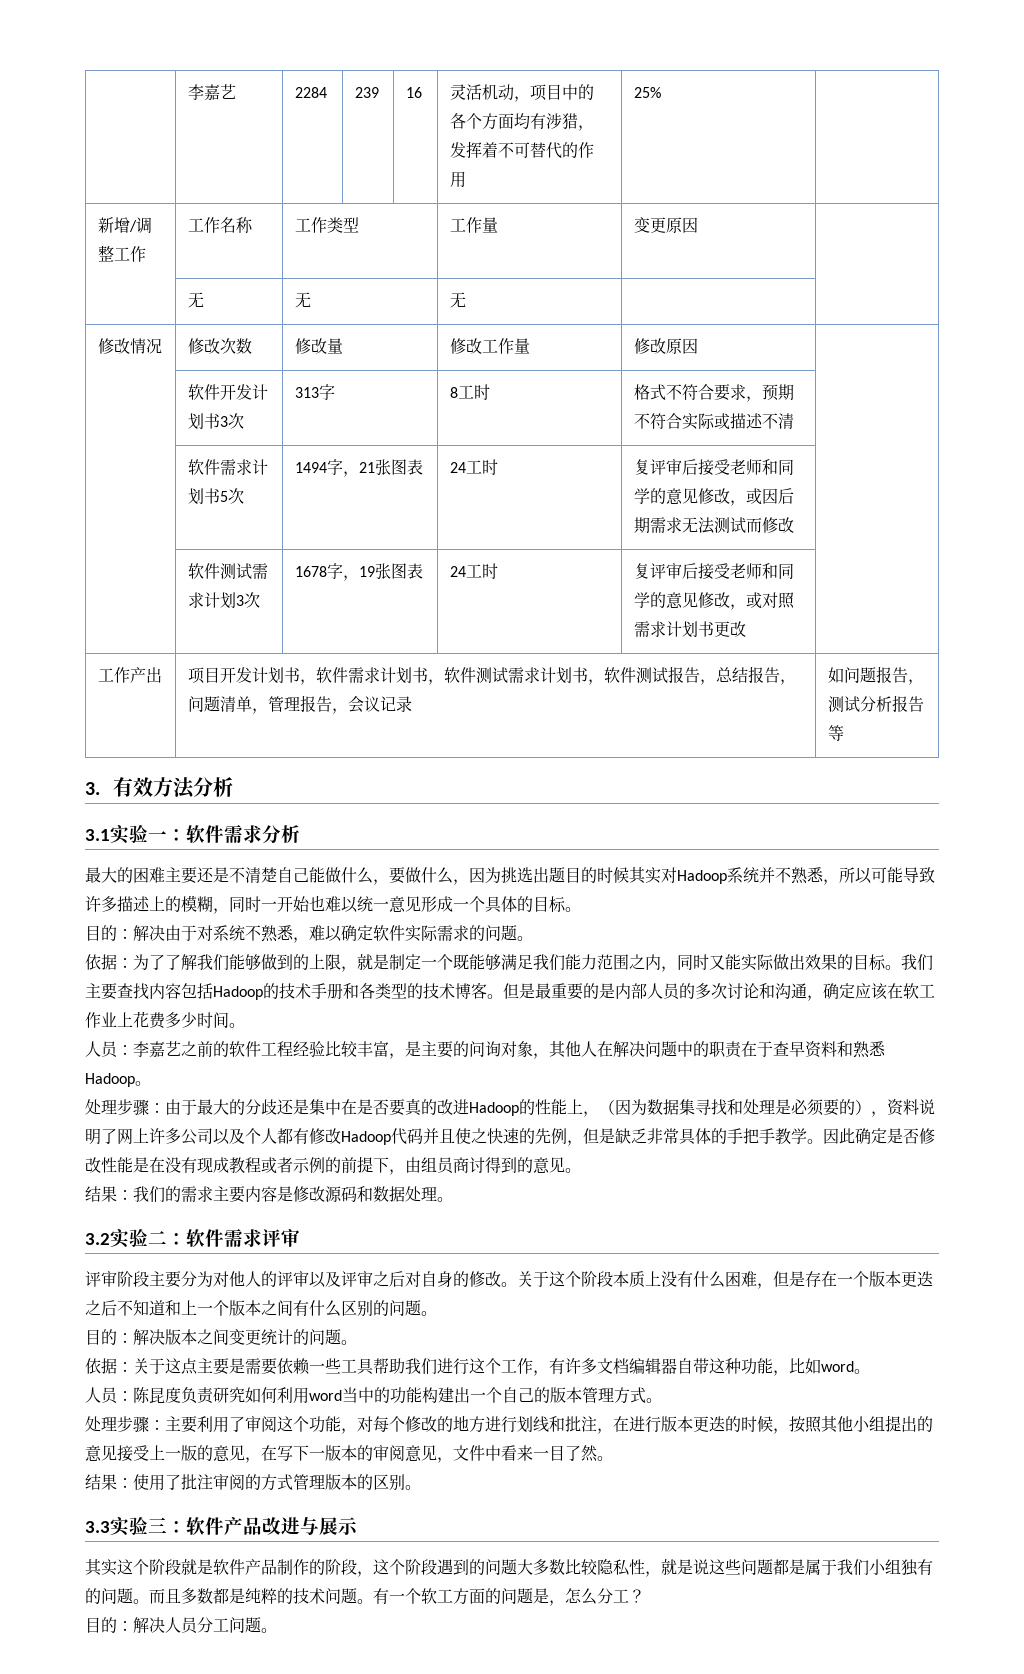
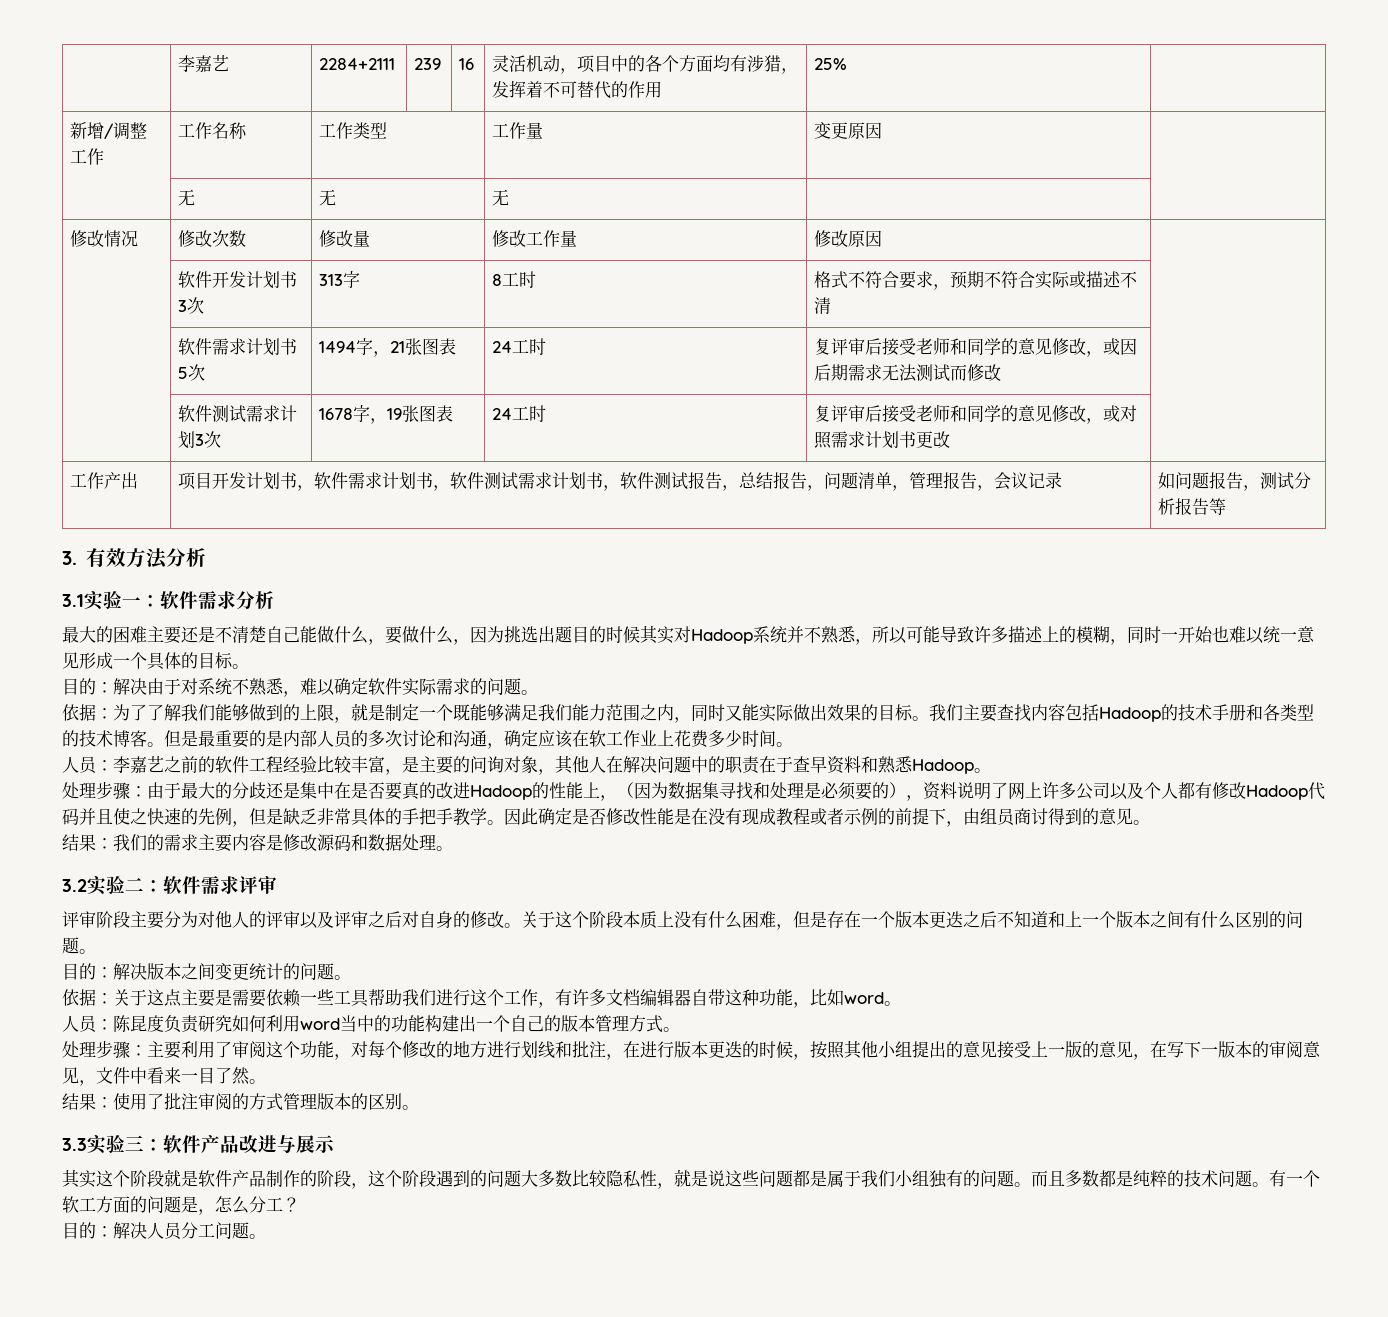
[294,87,327,98] 2284 -> [318,58,395,70] 2284+2111

